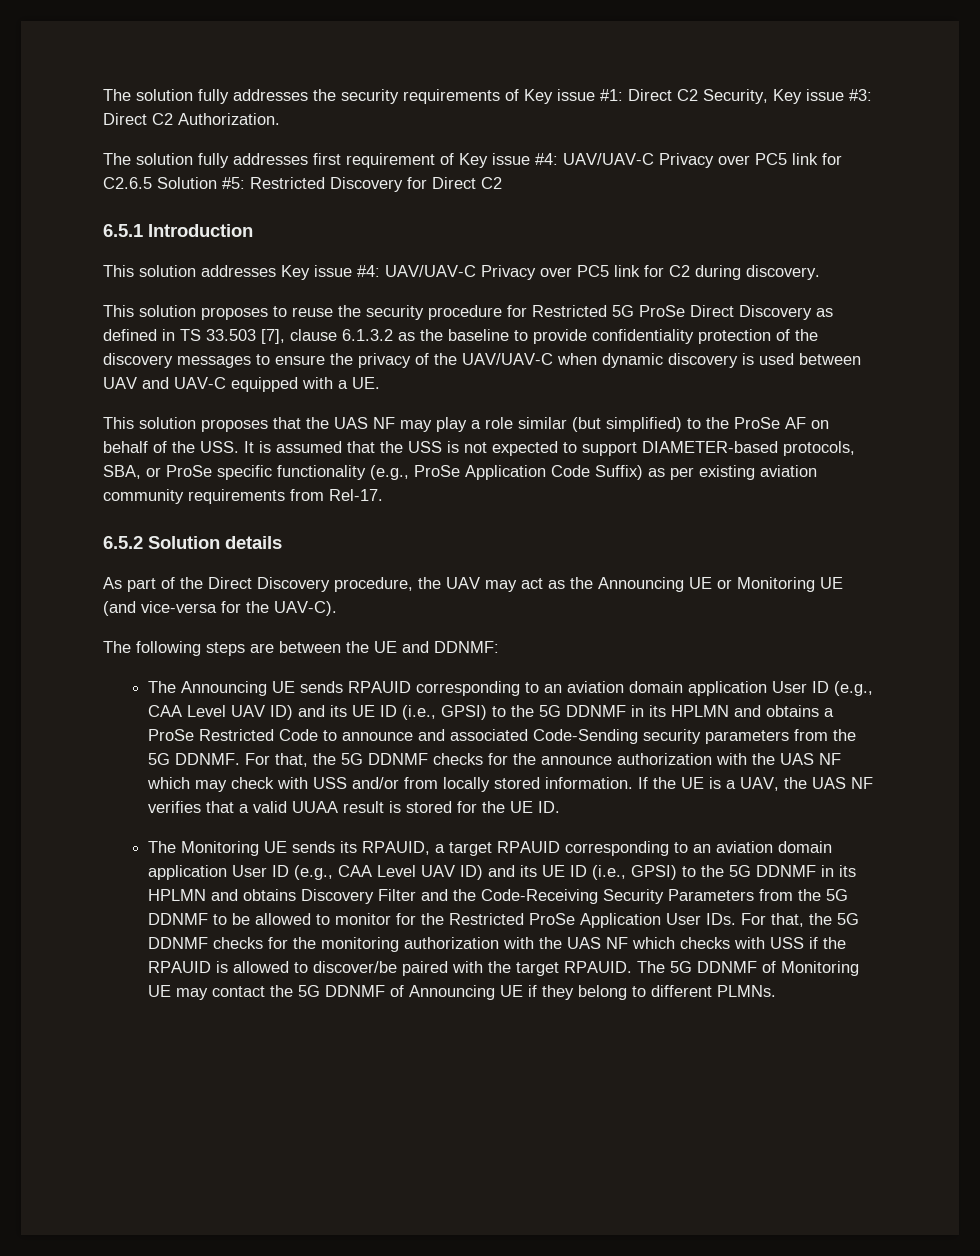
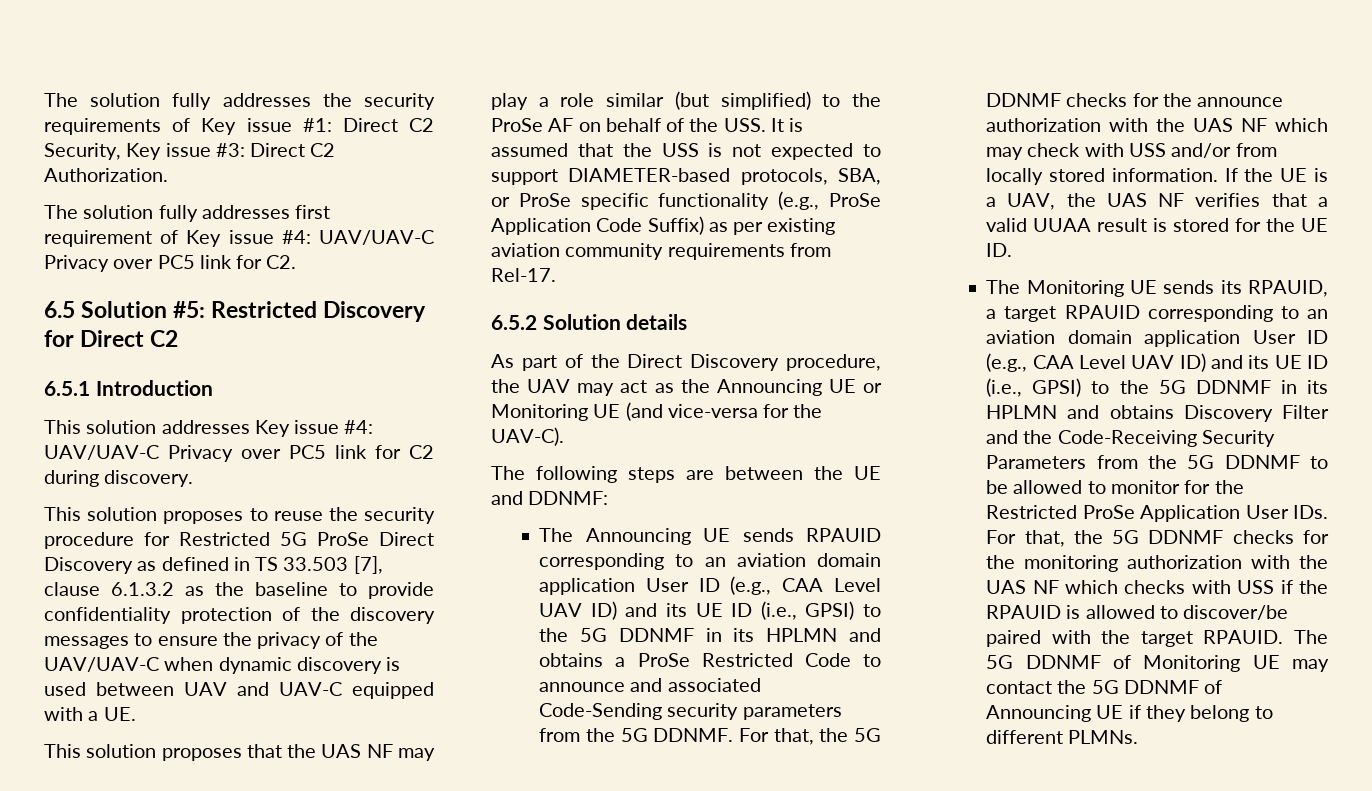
[103,177,152,189] C2.6.5 -> [266,255,297,269] [44,301,75,318] C2. // 6.5

